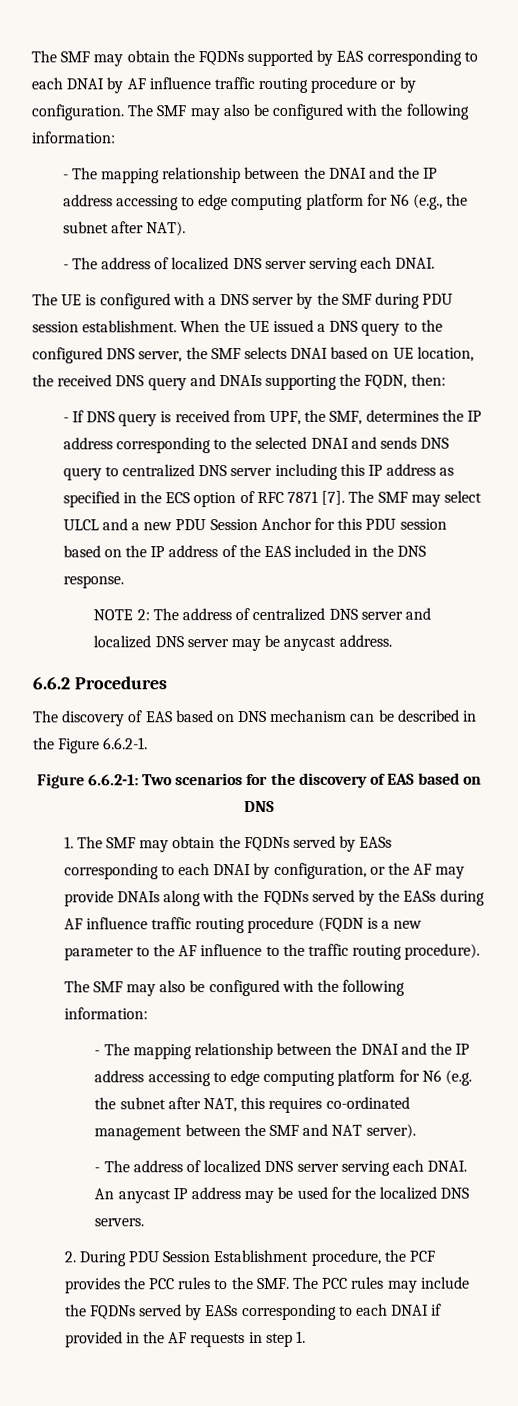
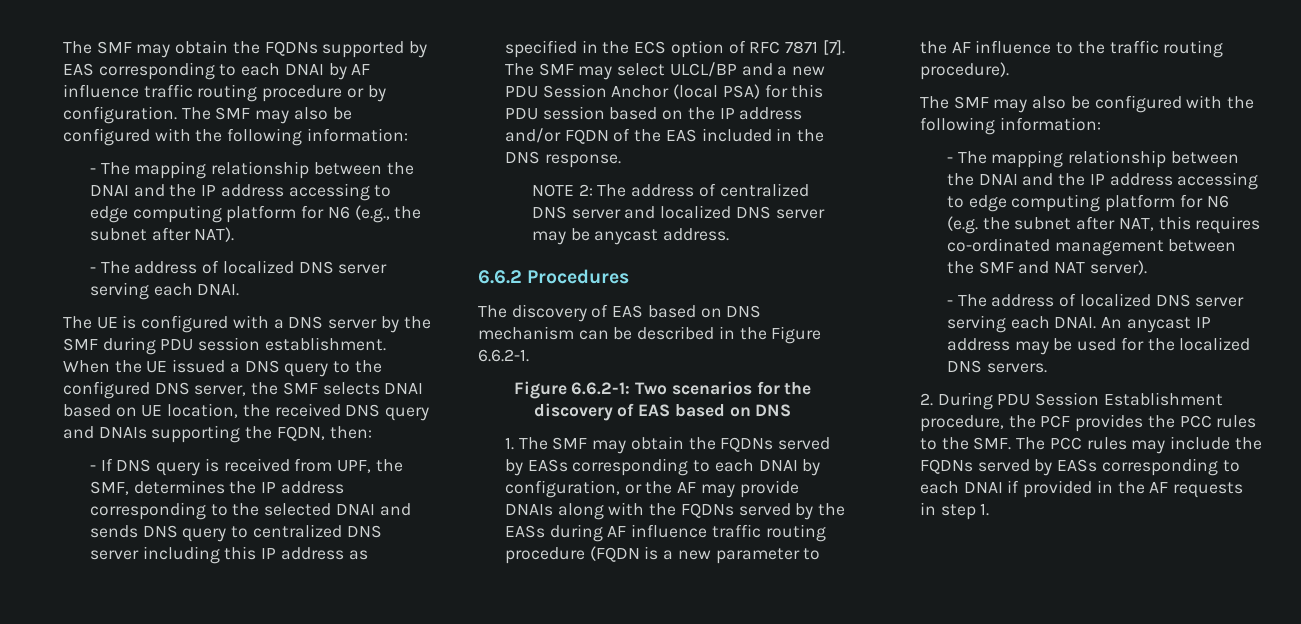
[62,519,99,531] ULCL -> [669,62,737,77] ULCL/BP
(312, 523) none -> [673,84,760,99] (local PSA)
(219, 551) none -> [505,128,609,144] and/or FQDN

